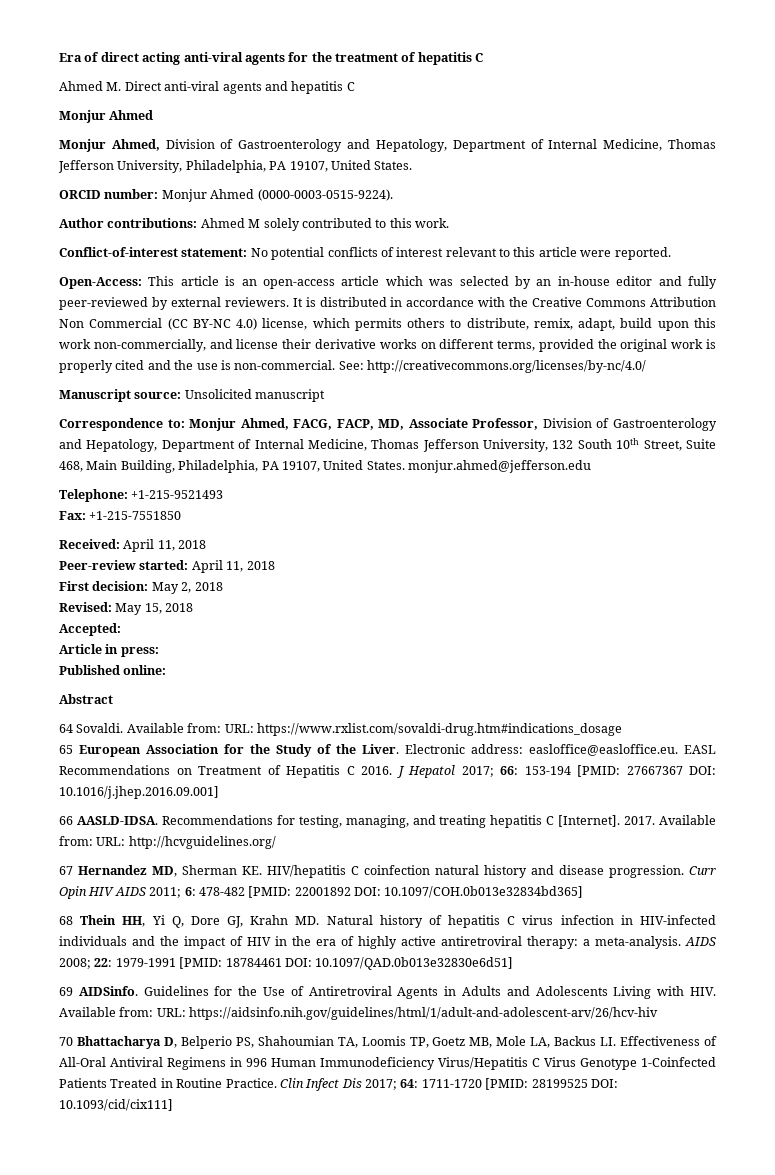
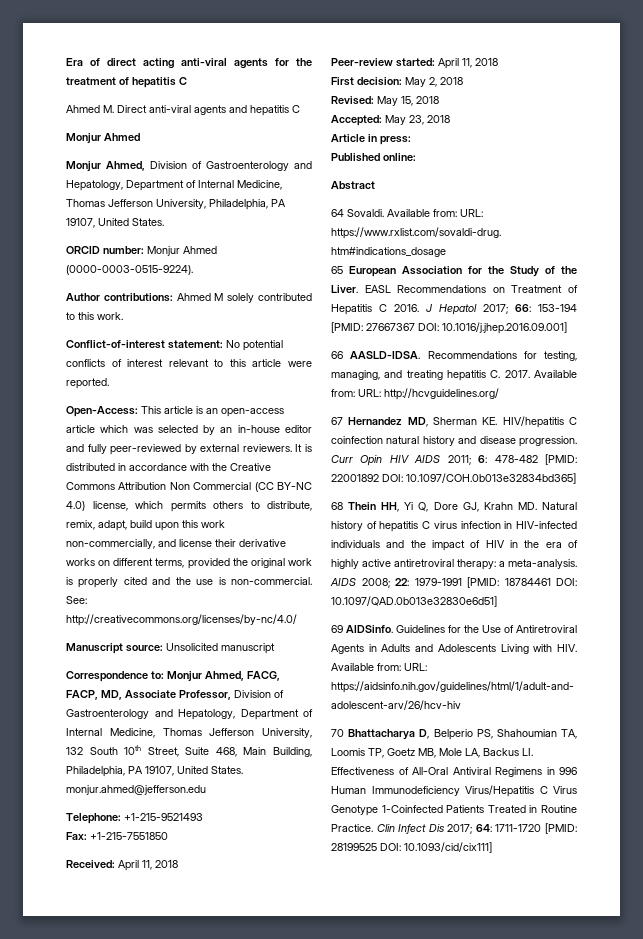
(121, 629) none -> [385,115,450,125] May 23, 2018
[405,744,678,756] Electronic address: easloffice@easloffice.eu. -> (358, 289) none
[546,815,621,827] C [Internet]. -> [490,370,501,378] C.

